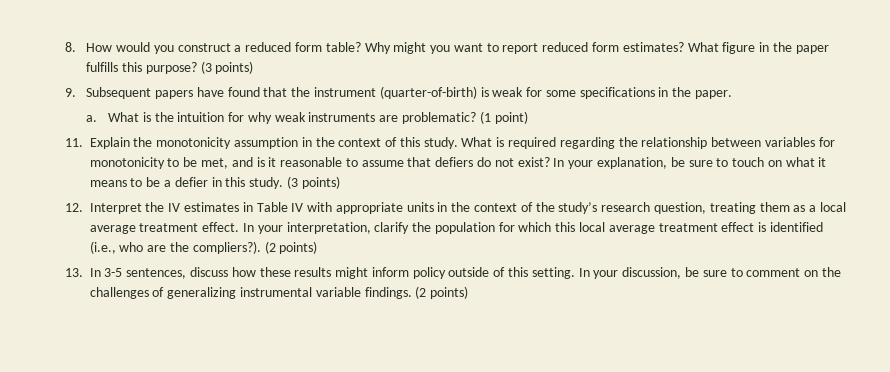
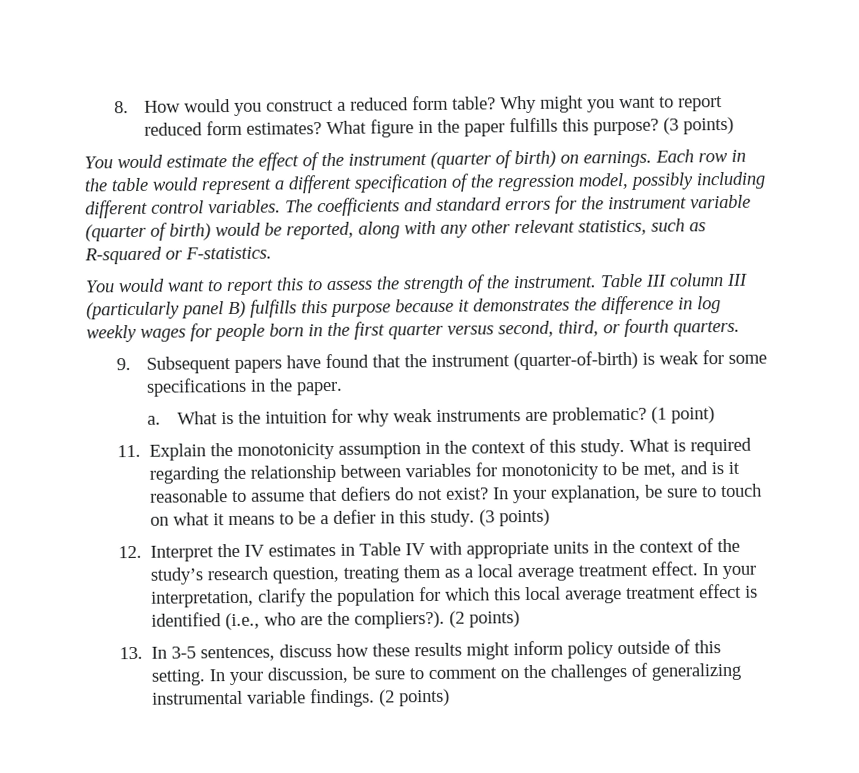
(254, 67) none -> [84,149,746,171] [84,171,766,195] [85,194,751,219] [85,218,706,242] [84,246,272,265] [85,273,747,296] [86,295,721,320] [86,318,740,343] // You would estimate the effect of the instrument (quarter of birth) on earnings. Each row in the table would represent a different specification of the regression model, possibly including different control variables. The coefficients and standard errors for the instrument variable (quarter of birth) would be reported, along with any other relevant statistics, such as R-squared or F-statistics. // You would want to report this to assess the strength of the instrument. Table III column III (particularly panel B) fulfills this purpose because it demonstrates the difference in log weekly wages for people born in the first quarter versus second, third, or fourth quarters.

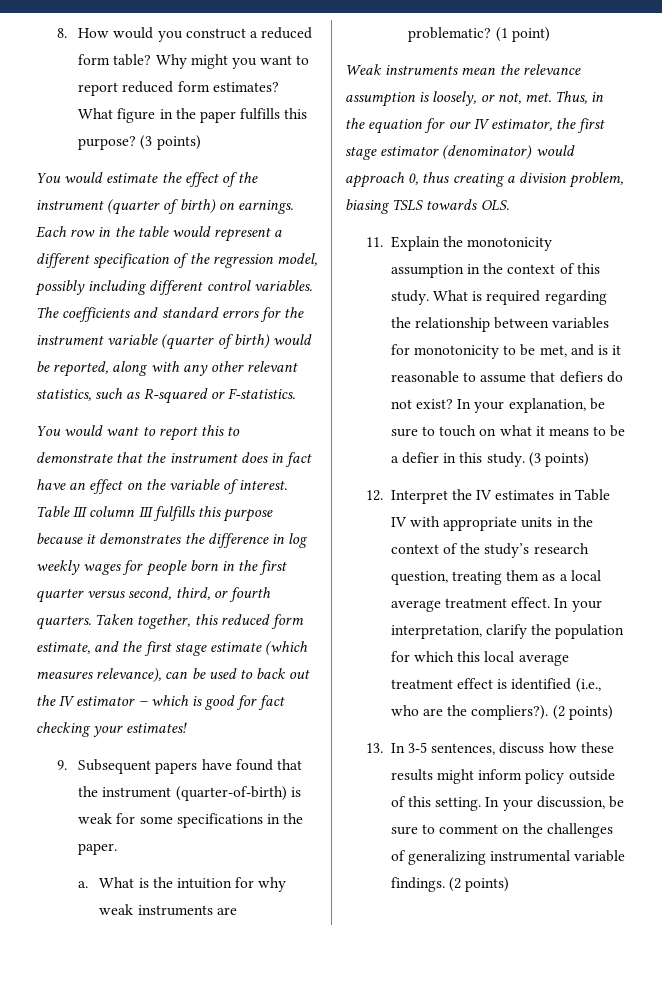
[326,274,597,294] assess the strength of the instrument. -> [36,452,313,467] [36,479,288,494] demonstrate that the instrument does in fact have an effect on the variable of interest.
[86,300,246,320] (particularly panel B) -> (154, 512) none
(740, 328) none -> [95,614,304,629] [36,641,309,656] [36,668,311,683] [36,695,286,710] [36,722,188,737] Taken together, this reduced form estimate, and the first stage estimate (which measures relevance), can be used to back out the IV estimator – which is good for fact checking your estimates!
(716, 415) none -> [345,64,581,75] [345,91,605,107] [345,118,606,134] [345,145,575,160] [345,172,624,188] [345,199,509,214] // Weak instruments mean the relevance assumption is loosely, or not, met. Thus, in the equation for our IV estimator, the first stage estimator (denominator) would approach 0, thus creating a division problem, biasing TSLS towards OLS.

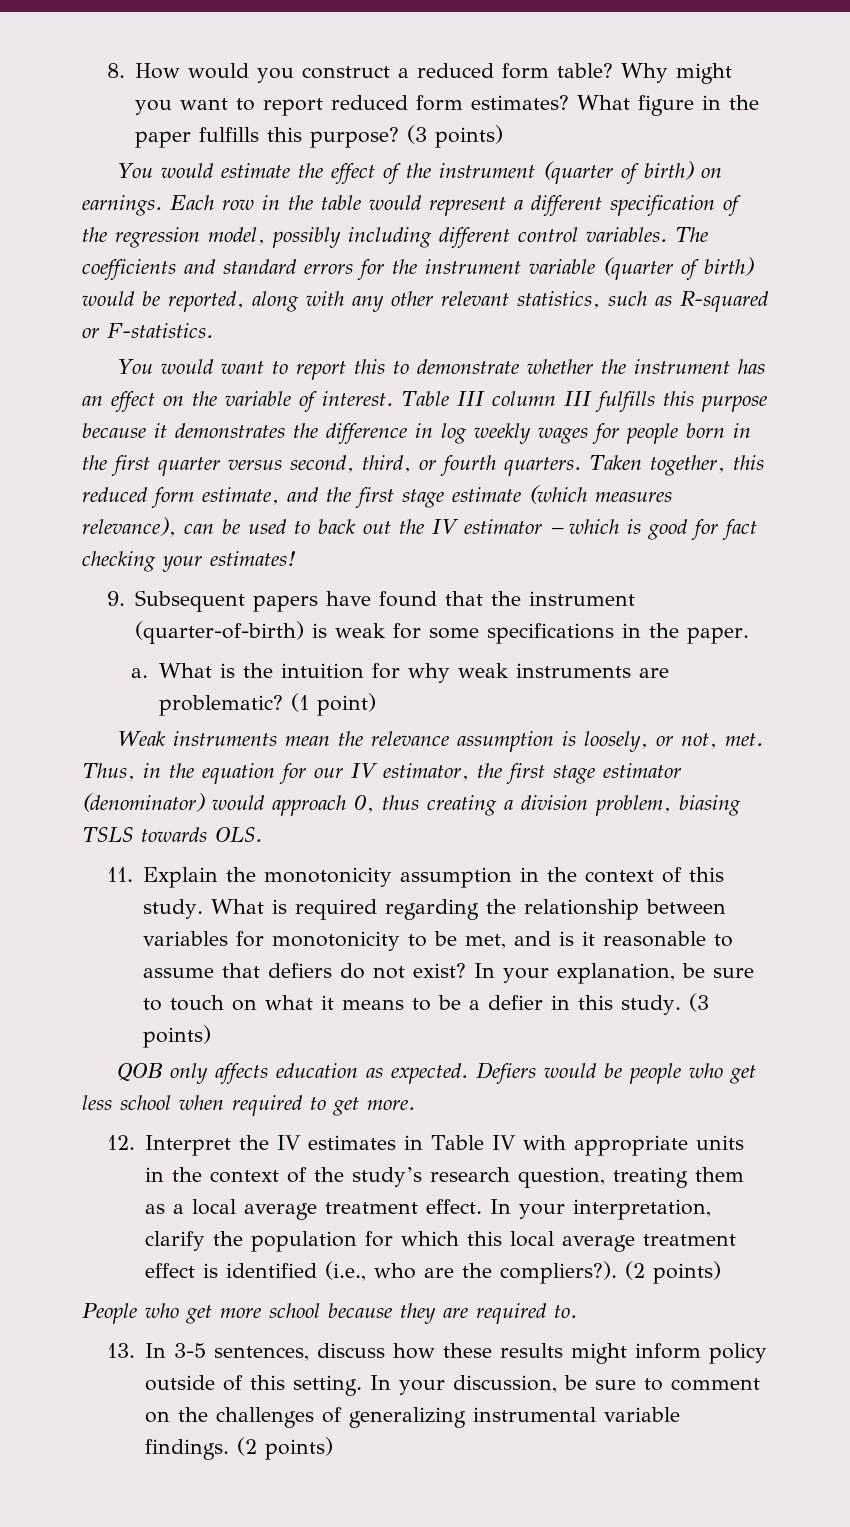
[116,452,313,467] [36,479,66,490] that the instrument does in fact have -> [526,359,765,374] whether the instrument has
(590, 459) none -> [116,1062,756,1084] [82,1095,415,1116] // QOB only affects education as expected. Defiers would be people who get less school when required to get more.
(613, 712) none -> [82,1303,577,1324] // People who get more school because they are required to.

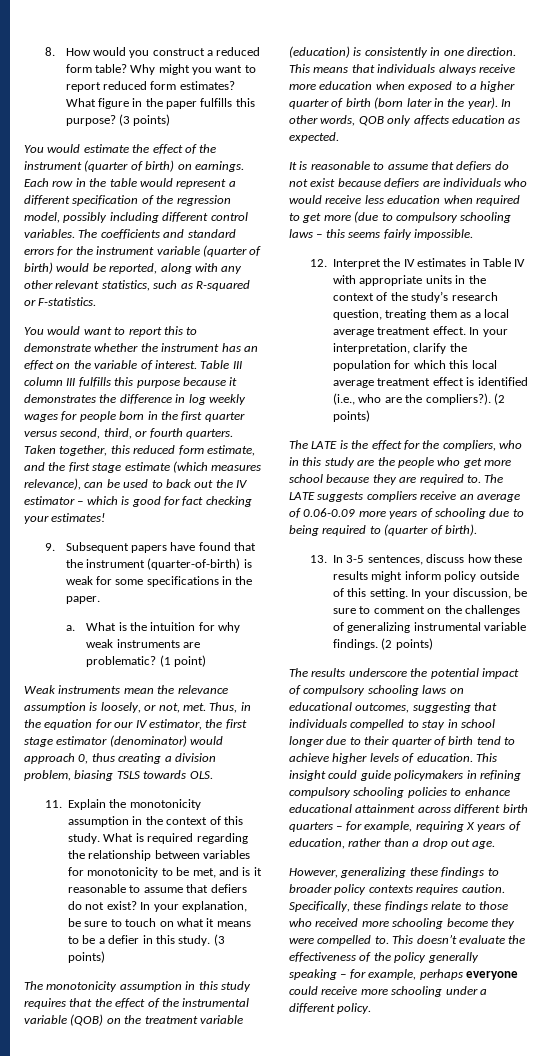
(212, 1036) none -> [24,981,251,992] [24,998,250,1009] [24,1014,243,1026] [289,46,516,58] [289,64,515,75] [289,81,516,92] [289,97,511,109] [289,115,356,126] The monotonicity assumption in this study requires that the effect of the instrumental variable (QOB) on the treatment variable (education) is consistently in one direction. This means that individuals always receive more education when exposed to a higher quarter of birth (born later in the year). In other words,
[475,1062,756,1084] [82,1095,415,1116] Defiers would be people who get less school when required to get more. -> [289,161,509,171] [289,178,528,188] [289,195,520,206] [289,211,512,223] [289,229,473,240] // It is reasonable to assume that defiers do not exist because defiers are individuals who would receive less education when required to get more (due to compulsory schooling laws – this seems fairly impossible.
[82,1303,137,1324] People -> [289,440,522,451] [289,457,434,468] The LATE is the effect for the compliers, who in this study are the people
(577, 1311) none -> [484,474,504,483] [289,491,520,502] [289,508,524,519] [289,524,477,536] The LATE suggests compliers receive an average of 0.06-0.09 more years of schooling due to being required to (quarter of birth).
(334, 1448) none -> [289,668,519,679] [289,685,464,696] [289,702,498,713] [289,719,495,730] [289,736,515,747] [289,753,497,764] [289,770,521,781] [289,787,510,798] [289,804,528,814] [289,821,521,832] [289,838,496,849] [289,867,499,878] [289,884,505,895] [289,901,508,912] [289,918,515,929] [289,934,526,946] [289,952,479,963] [289,969,518,980] [289,986,487,997] [289,1003,372,1014] // The results underscore the potential impact of compulsory schooling laws on educational outcomes, suggesting that individuals compelled to stay in school longer due to their quarter of birth tend to achieve higher levels of education. This insight could guide policymakers in refining compulsory schooling policies to enhance educational attainment across different birth quarters – for example, requiring X years of education, rather than a drop out age. // However, generalizing these findings to broader policy contexts requires caution. Specifically, these findings relate to those who received more schooling become they were compelled to. This doesn’t evaluate the effectiveness of the policy generally speaking – for example, perhaps everyone could receive more schooling under a different policy.

